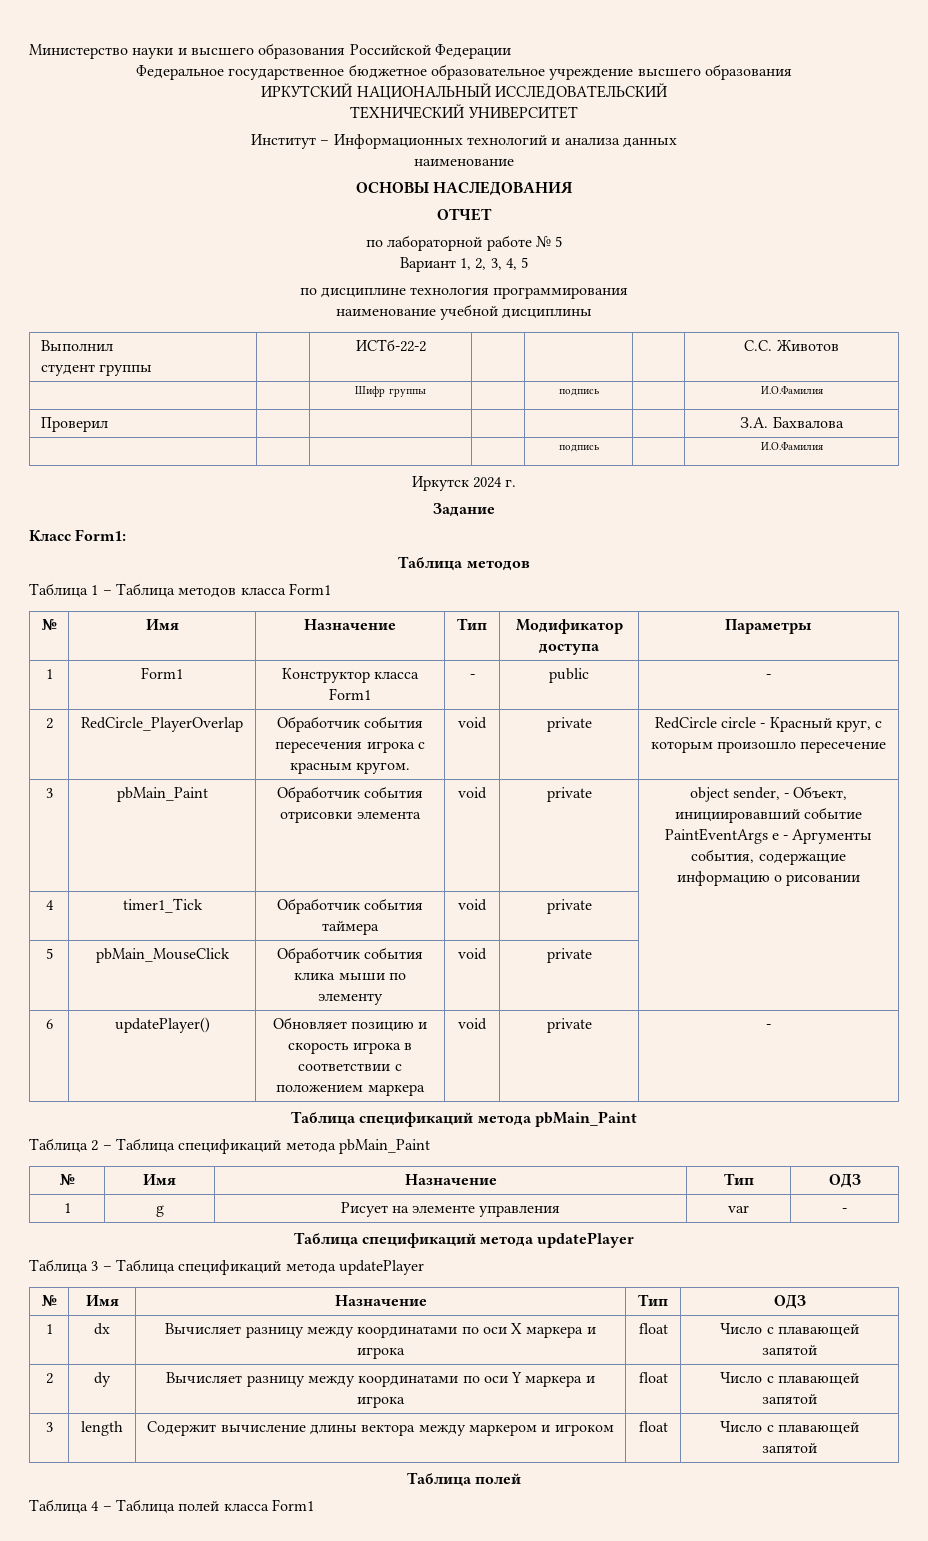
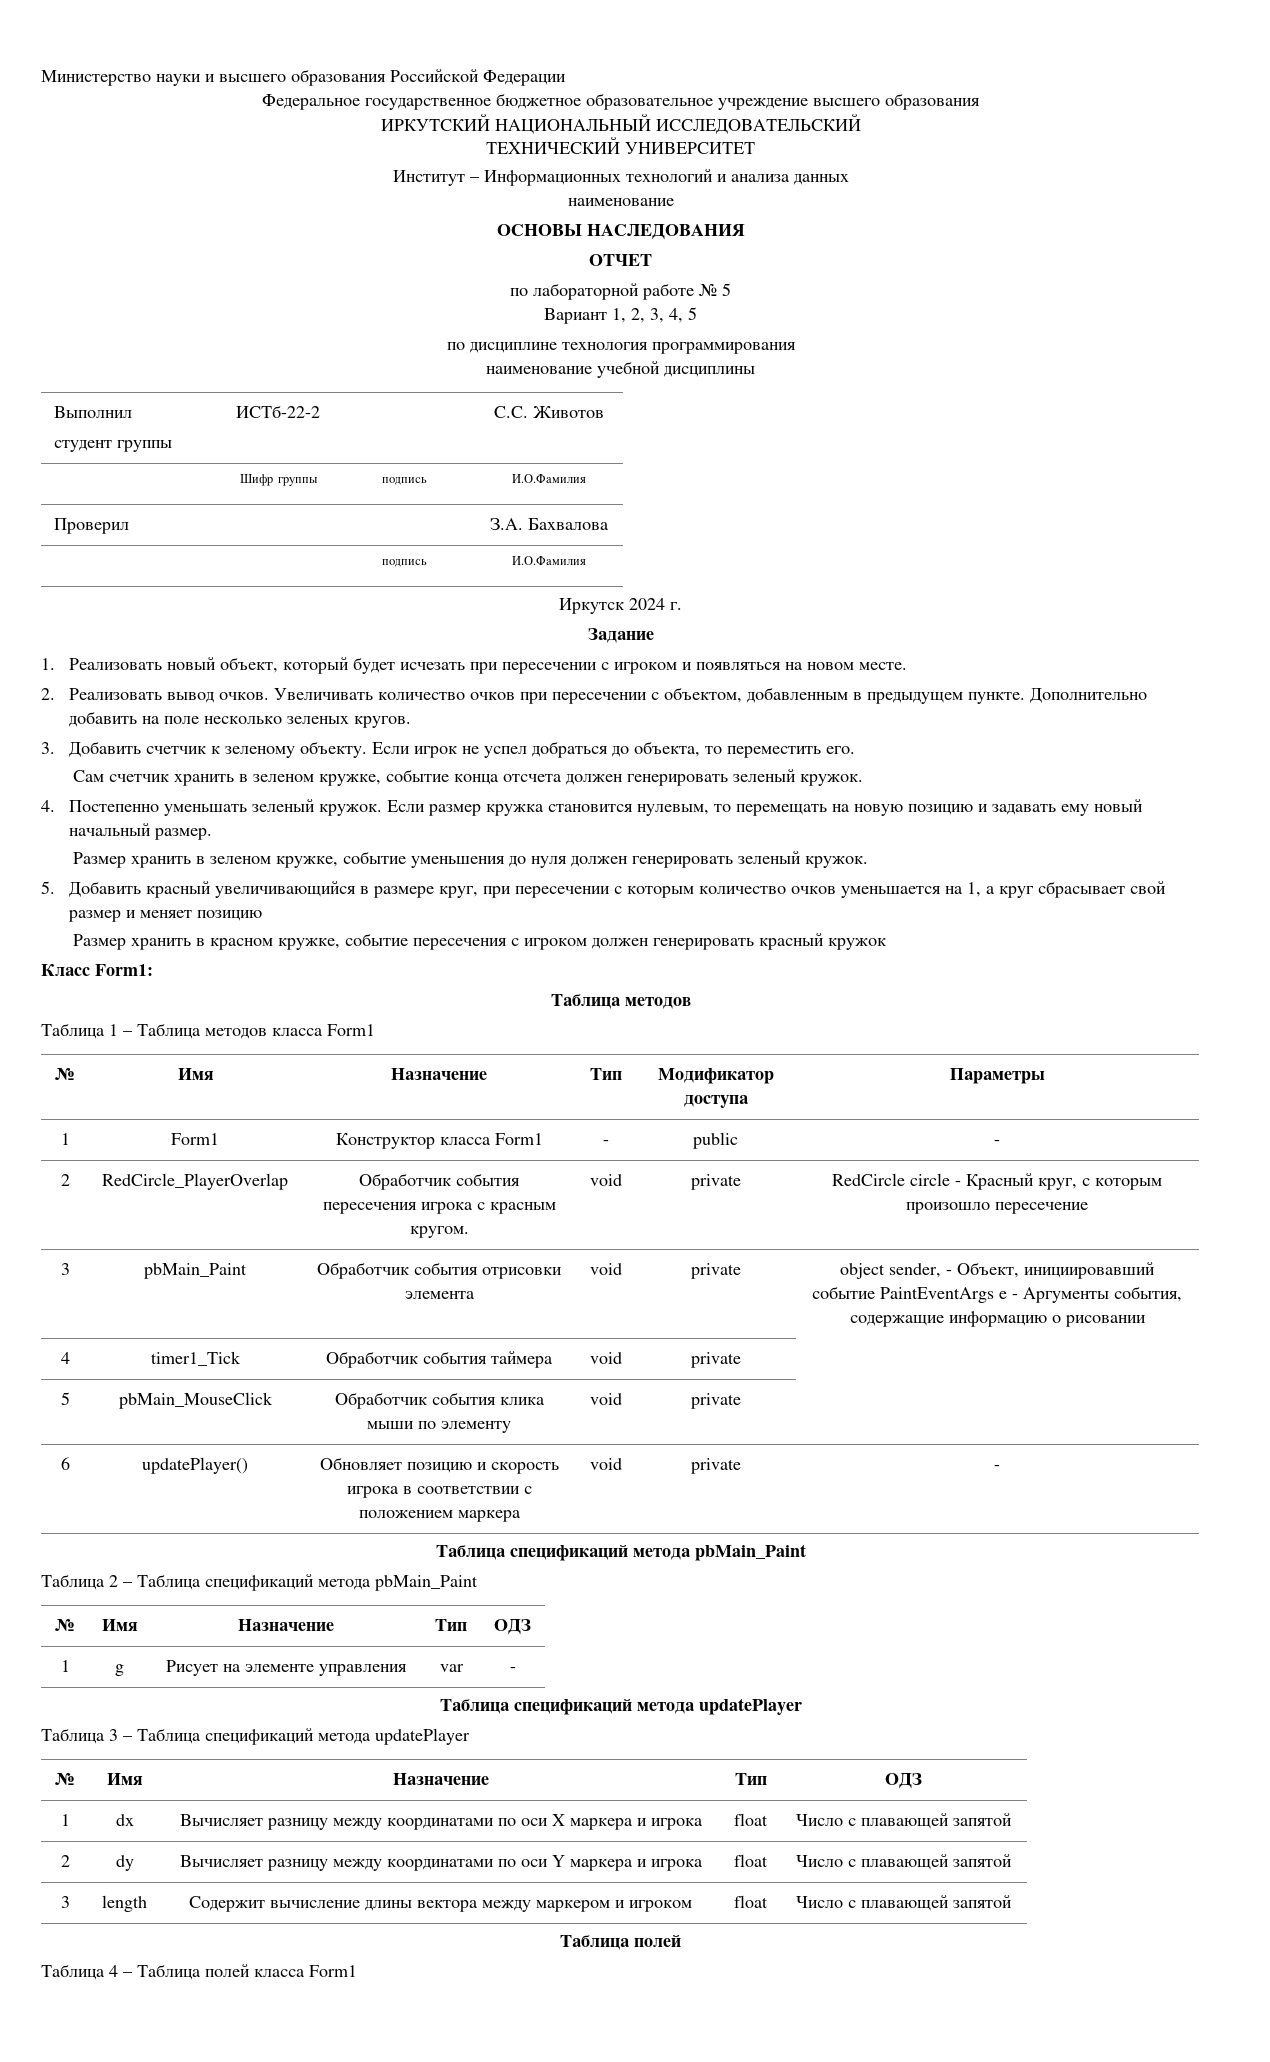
(495, 510) none -> [41,657,908,674] [41,687,1148,704] [69,711,412,728] [41,741,856,758] [73,769,864,786] [41,799,1144,816] [69,823,213,840] [73,851,869,868] [41,881,1167,898] [68,910,263,922] [73,933,887,950] // 1. Реализовать новый объект, который будет исчезать при пересечении с игроком и появляться на новом месте. // 2. Реализовать вывод очков. Увеличивать количество очков при пересечении с объектом, добавленным в предыдущем пункте. Дополнительно добавить на поле несколько зеленых кругов. // 3. Добавить счетчик к зеленому объекту. Если игрок не успел добраться до объекта, то переместить его. // Сам счетчик хранить в зеленом кружке, событие конца отсчета должен генерировать зеленый кружок. // 4. Постепенно уменьшать зеленый кружок. Если размер кружка становится нулевым, то перемещать на новую позицию и задавать ему новый начальный размер. // Размер хранить в зеленом кружке, событие уменьшения до нуля должен генерировать зеленый кружок. // 5. Добавить красный увеличивающийся в размере круг, при пересечении с которым количество очков уменьшается на 1, а круг сбрасывает свой размер и меняет позицию // Размер хранить в красном кружке, событие пересечения с игроком должен генерировать красный кружок

